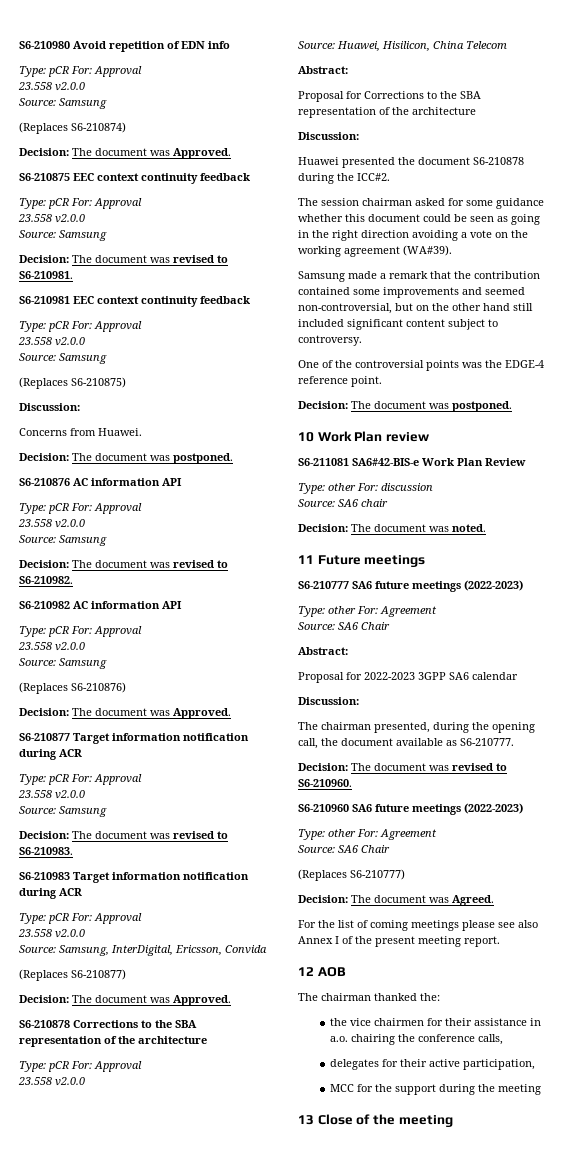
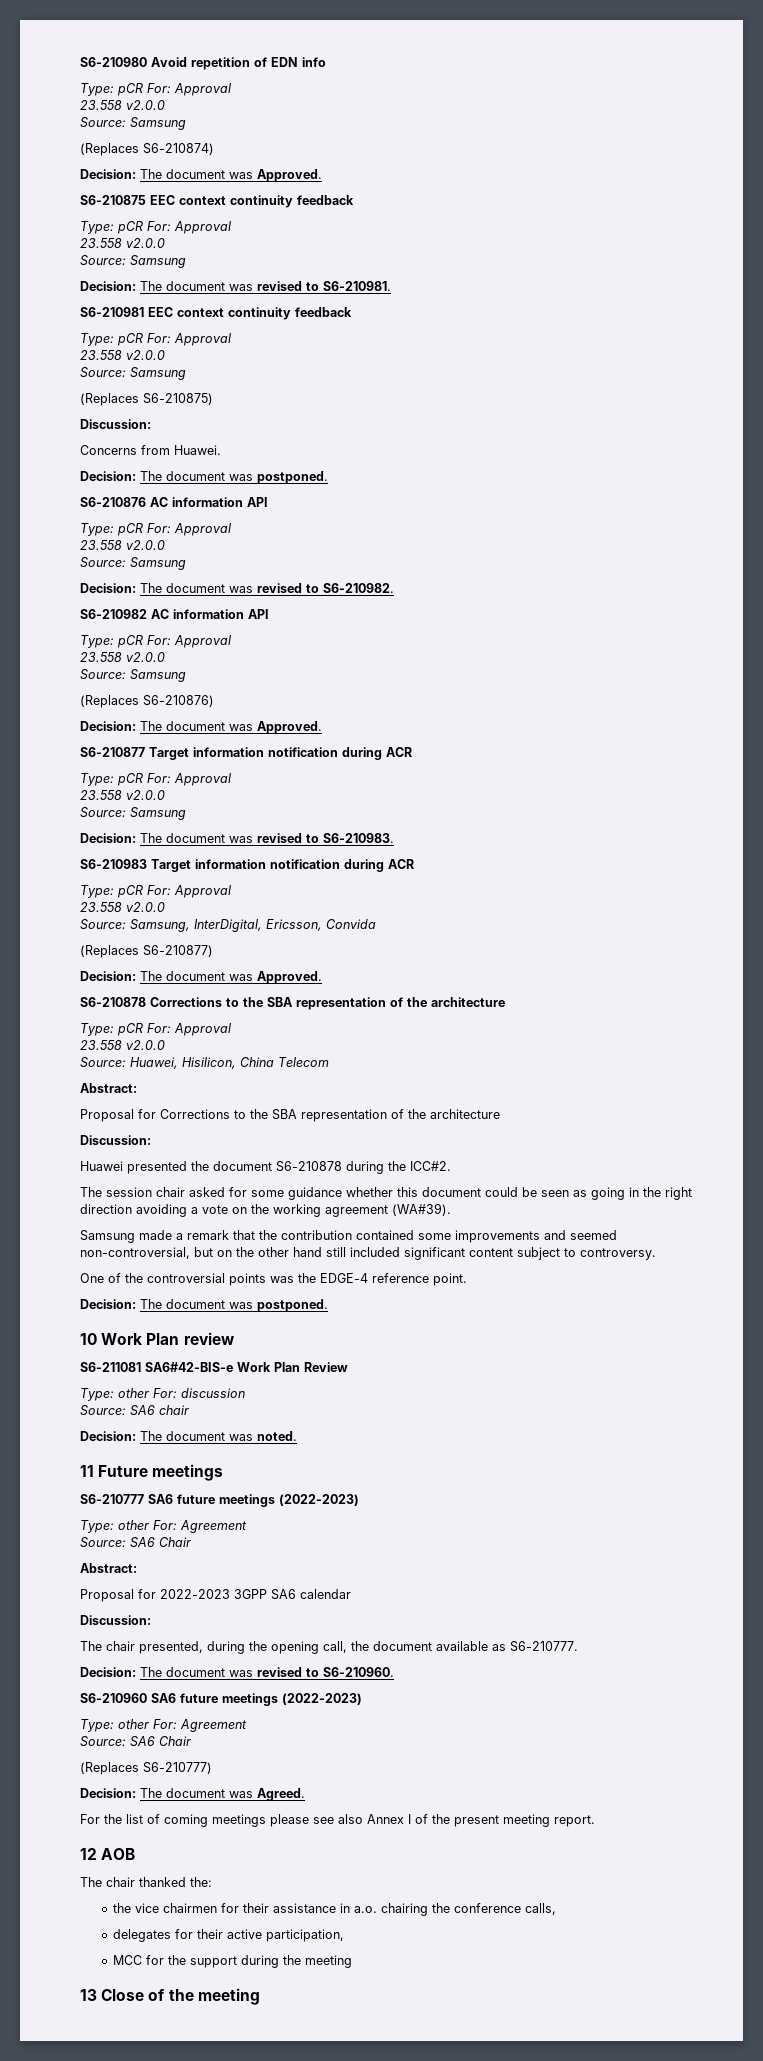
[362,198,412,206] chairman -> [156,1187,185,1197] chair
[321,722,371,730] chairman -> [106,1641,135,1651] chair
[321,993,371,1001] chairman -> [106,1877,135,1887] chair

